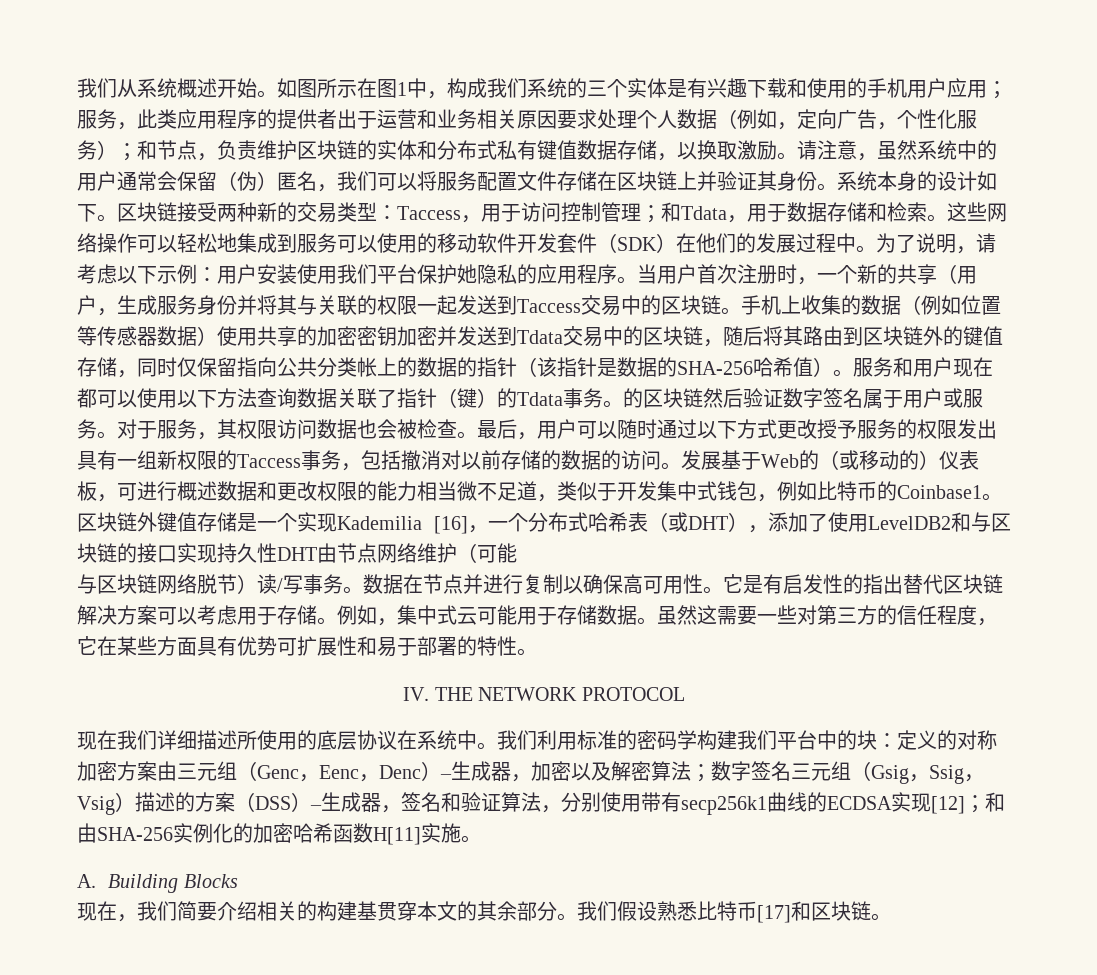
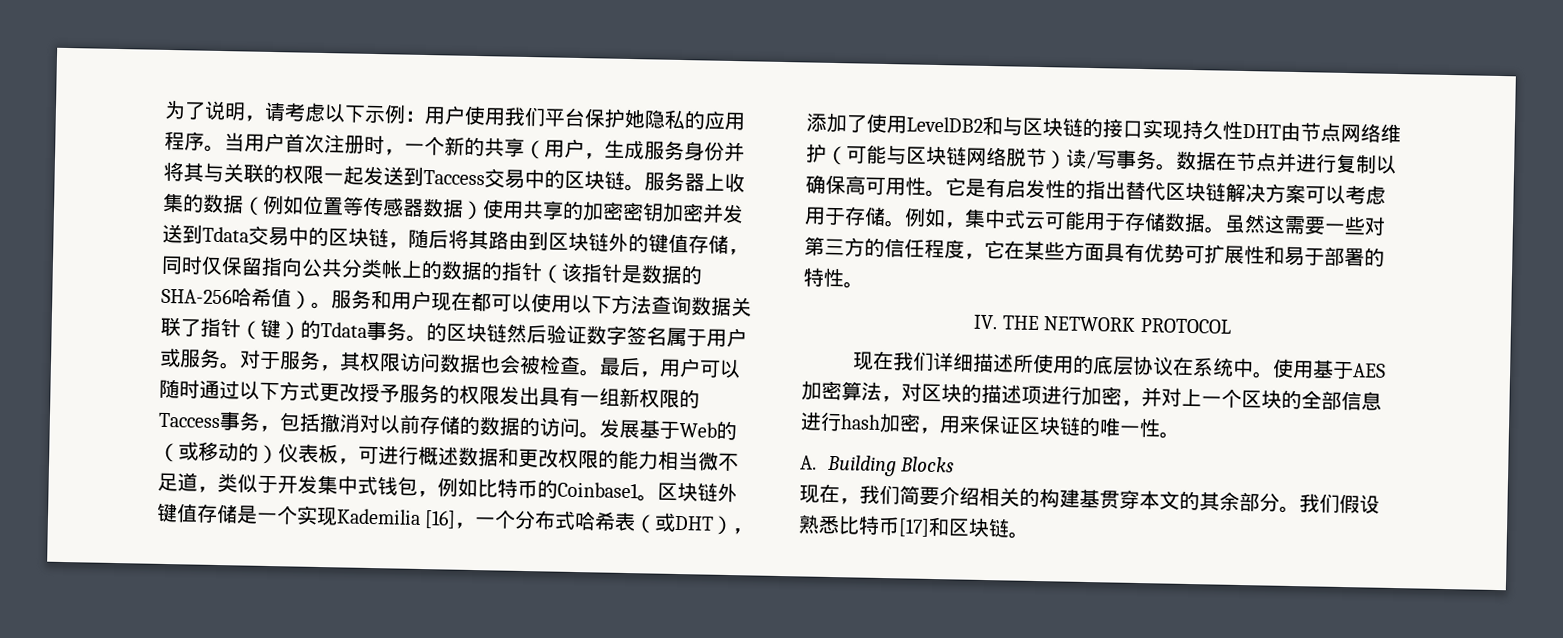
[77,78,1007,99] [77,109,977,130] [77,140,997,161] [77,171,997,192] [77,202,1007,223] [77,233,876,253] 我们从系统概述开始。如图所示在图1中，构成我们系统的三个实体是有兴趣下载和使用的手机用户应用；服务，此类应用程序的提供者出于运营和业务相关原因要求处理个人数据（例如，定向广告，个性化服务）；和节点，负责维护区块链的实体和分布式私有键值数据存储，以换取激励。请注意，虽然系统中的用户通常会保留（伪）匿名，我们可以将服务配置文件存储在区块链上并验证其身份。系统本身的设计如下。区块链接受两种新的交易类型：Taccess，用于访问控制管理；和Tdata，用于数据存储和检索。这些网络操作可以轻松地集成到服务可以使用的移动软件开发套件（SDK）在他们的发展过程中。 -> (164, 109) none
[257,264,297,284] 安装 -> (466, 115) none
[741,295,781,315] 手机 -> [644,171,705,192] 服务器
(517, 553) // -> (887, 154) none
[497,730,997,750] [77,761,984,784] [77,792,1005,815] [77,823,461,845] 我们利用标准的密码学构建我们平台中的块：定义的对称加密方案由三元组（Genc，Eenc，Denc）–生成器，加密以及解密算法；数字签名三元组（Gsig，Ssig，Vsig）描述的方案（DSS）–生成器，签名和验证算法，分别使用带有secp256k1曲线的ECDSA实现[12]；和由SHA-256实例化的加密哈希函数H[11]实施 -> [1272,358,1387,380] [801,380,1382,411] [800,411,1161,438] 使用基于AES加密算法，对区块的描述项进行加密，并对上一个区块的全部信息进行hash加密，用来保证区块链的唯一性

